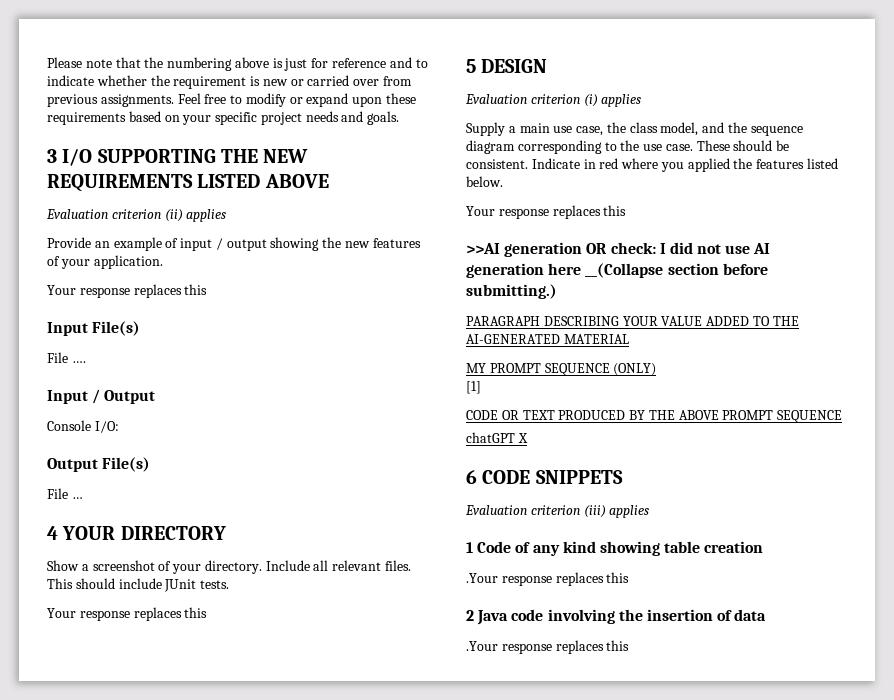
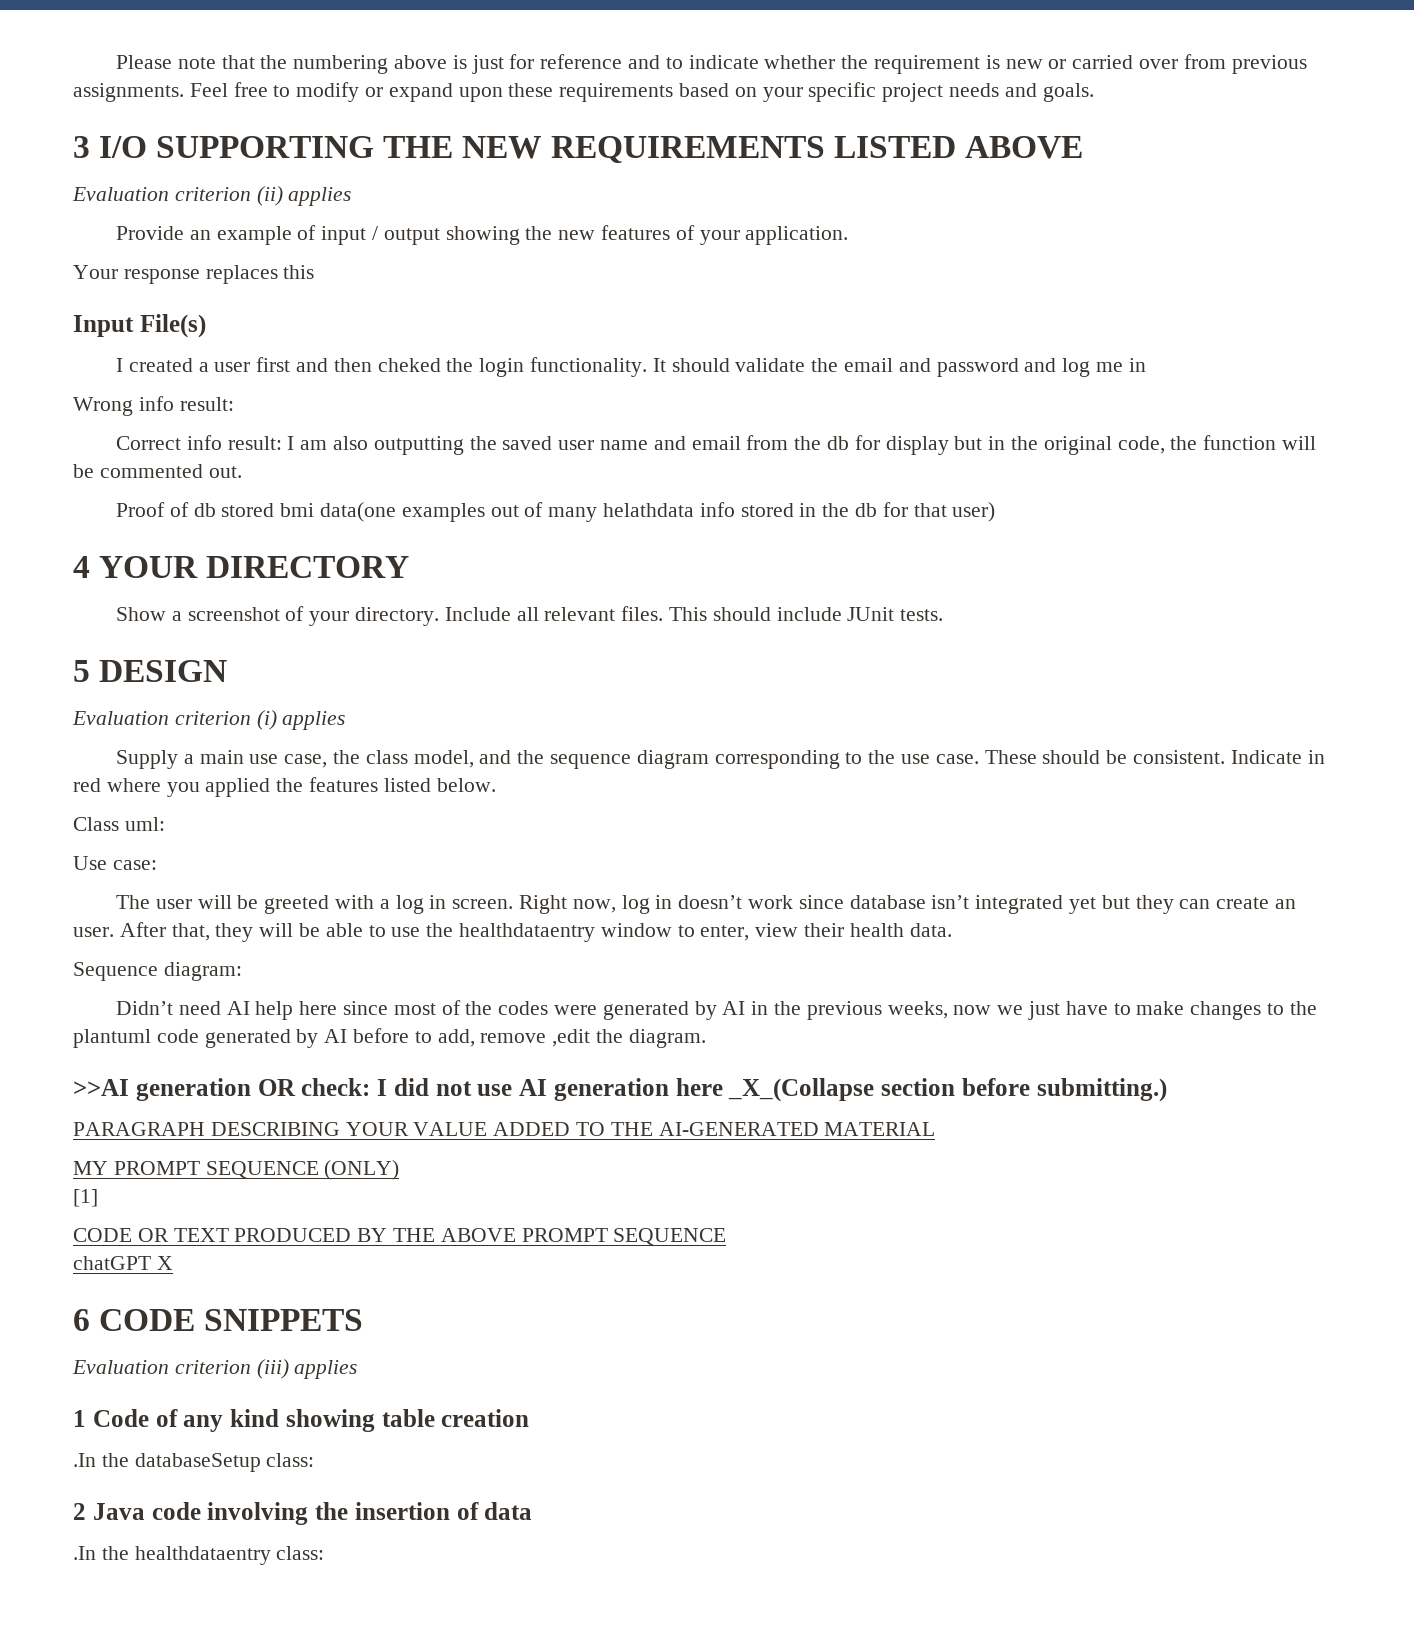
[47,352,86,363] [47,389,156,404] [47,420,119,433] [47,457,151,472] [47,488,83,499] File …. // Input / Output // Console I/O: // Output File(s) // File … -> [115,357,1146,377] [73,396,234,416] [115,435,1317,455] [73,464,242,478] [115,502,996,522] I created a user first and then cheked the login functionality. It should validate the email and password and log me in // Wrong info result: // Correct info result: I am also outputting the saved user name and email from the db for display but in the original code, the function will be commented out. // Proof of db stored bmi data(one examples out of many helathdata info stored in the db for that user)
[47,607,208,621] // Your response replaces this -> (944, 615) none
[466,205,627,219] Your response replaces this -> [73,817,165,831] [73,856,157,870] [115,895,1297,914] [73,922,952,942] [73,962,242,981] [115,1000,1317,1020] [73,1028,706,1048] Class uml: // Use case: // The user will be greeted with a log in screen. Right now, log in doesn’t work since database isn’t integrated yet but they can create an user. After that, they will be able to use the healthdataentry window to enter, view their health data. // Sequence diagram: // Didn’t need AI help here since most of the codes were generated by AI in the previous weeks, now we just have to make changes to the plantuml code generated by AI before to add, remove ,edit the diagram.
[585,263,664,278] __(Collapse -> [728,1078,875,1102] _X_(Collapse
[466,572,630,586] .Your response replaces this -> [73,1453,315,1472] .In the databaseSetup class:
[466,640,630,654] .Your response replaces this -> [73,1546,325,1565] .In the healthdataentry class:

